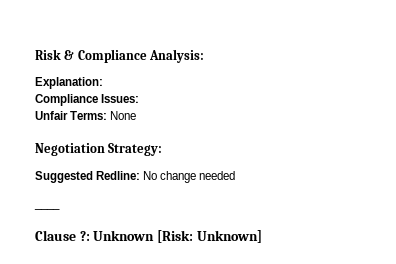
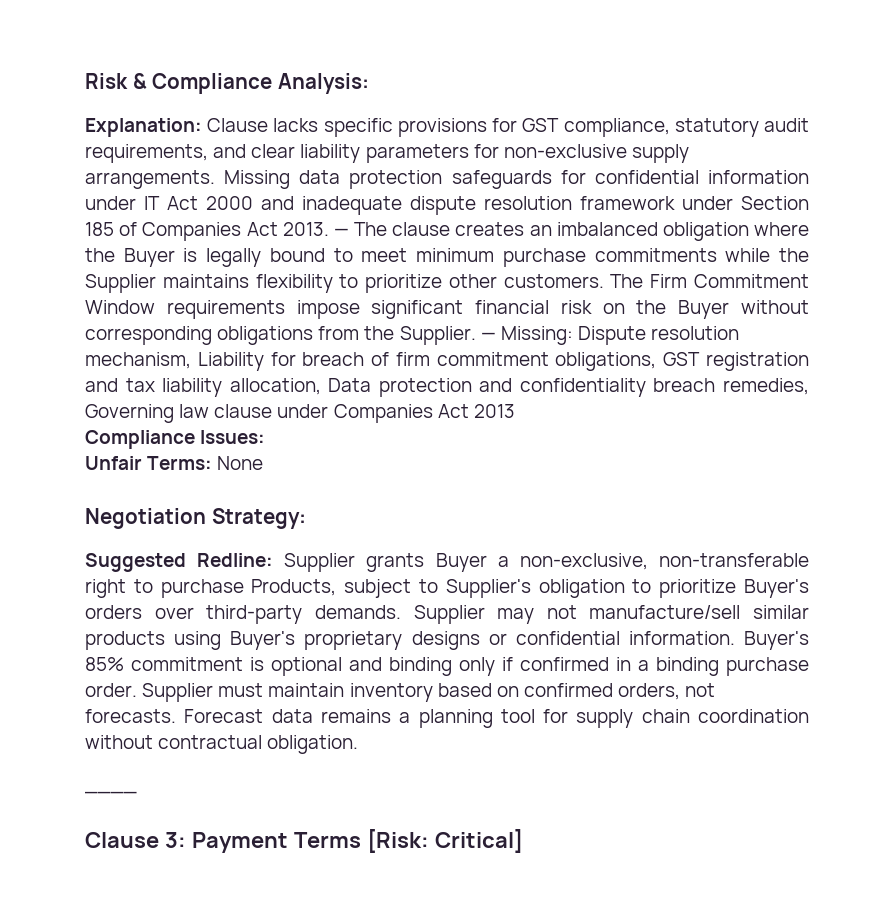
(103, 83) none -> [207,118,809,137] [85,144,689,163] [85,170,809,189] [85,196,809,215] [85,222,809,241] [85,248,810,267] [85,274,810,293] [85,300,810,319] [85,326,740,345] [85,352,809,371] [85,378,809,397] [85,404,515,423] Clause lacks specific provisions for GST compliance, statutory audit requirements, and clear liability parameters for non-exclusive supply arrangements. Missing data protection safeguards for confidential information under IT Act 2000 and inadequate dispute resolution framework under Section 185 of Companies Act 2013. — The clause creates an imbalanced obligation where the Buyer is legally bound to meet minimum purchase commitments while the Supplier maintains flexibility to prioritize other customers. The Firm Commitment Window requirements impose significant financial risk on the Buyer without corresponding obligations from the Supplier. — Missing: Dispute resolution mechanism, Liability for breach of firm commitment obligations, GST registration and tax liability allocation, Data protection and confidentiality breach remedies, Governing law clause under Companies Act 2013
[143,171,236,183] [34,207,60,210] [35,230,262,243] No change needed // ____ // Clause ?: Unknown [Risk: Unknown] -> [284,553,810,572] [85,579,809,598] [85,605,809,624] [85,631,809,650] [85,657,809,676] [85,683,716,702] [85,709,809,728] [85,735,359,754] [85,791,137,794] [85,829,523,853] Supplier grants Buyer a non-exclusive, non-transferable right to purchase Products, subject to Supplier's obligation to prioritize Buyer's orders over third-party demands. Supplier may not manufacture/sell similar products using Buyer's proprietary designs or confidential information. Buyer's 85% commitment is optional and binding only if confirmed in a binding purchase order. Supplier must maintain inventory based on confirmed orders, not forecasts. Forecast data remains a planning tool for supply chain coordination without contractual obligation. // ____ // Clause 3: Payment Terms [Risk: Critical]

